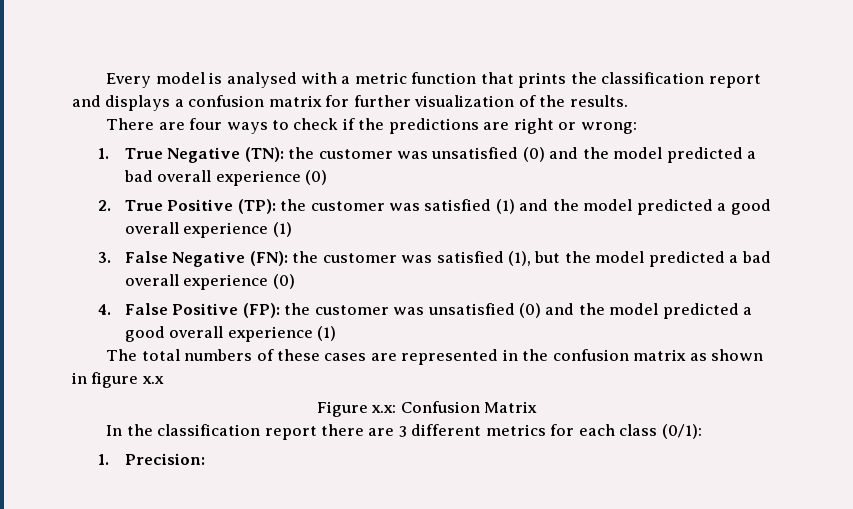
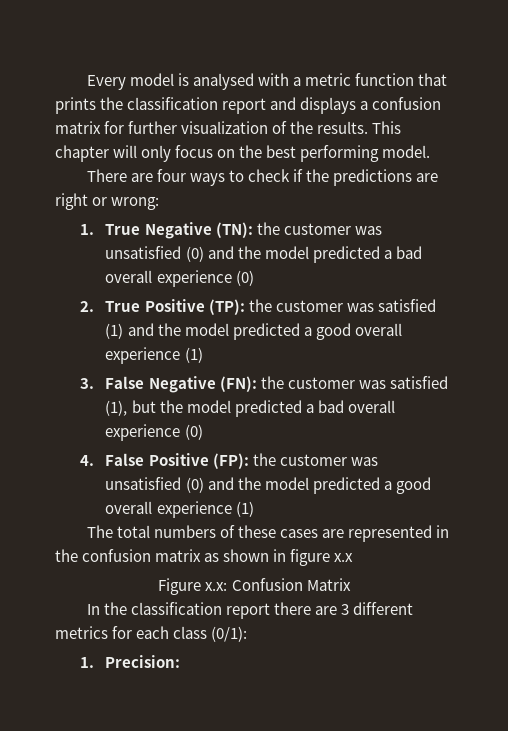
(628, 101) none -> [372,121,402,134] [55,145,431,162] This chapter will only focus on the best performing model.

